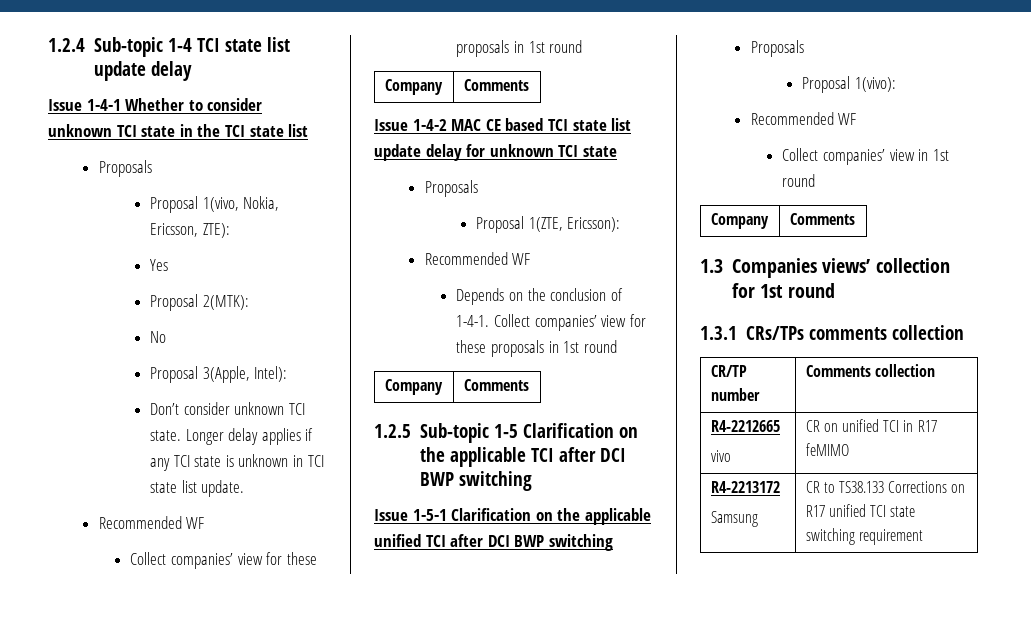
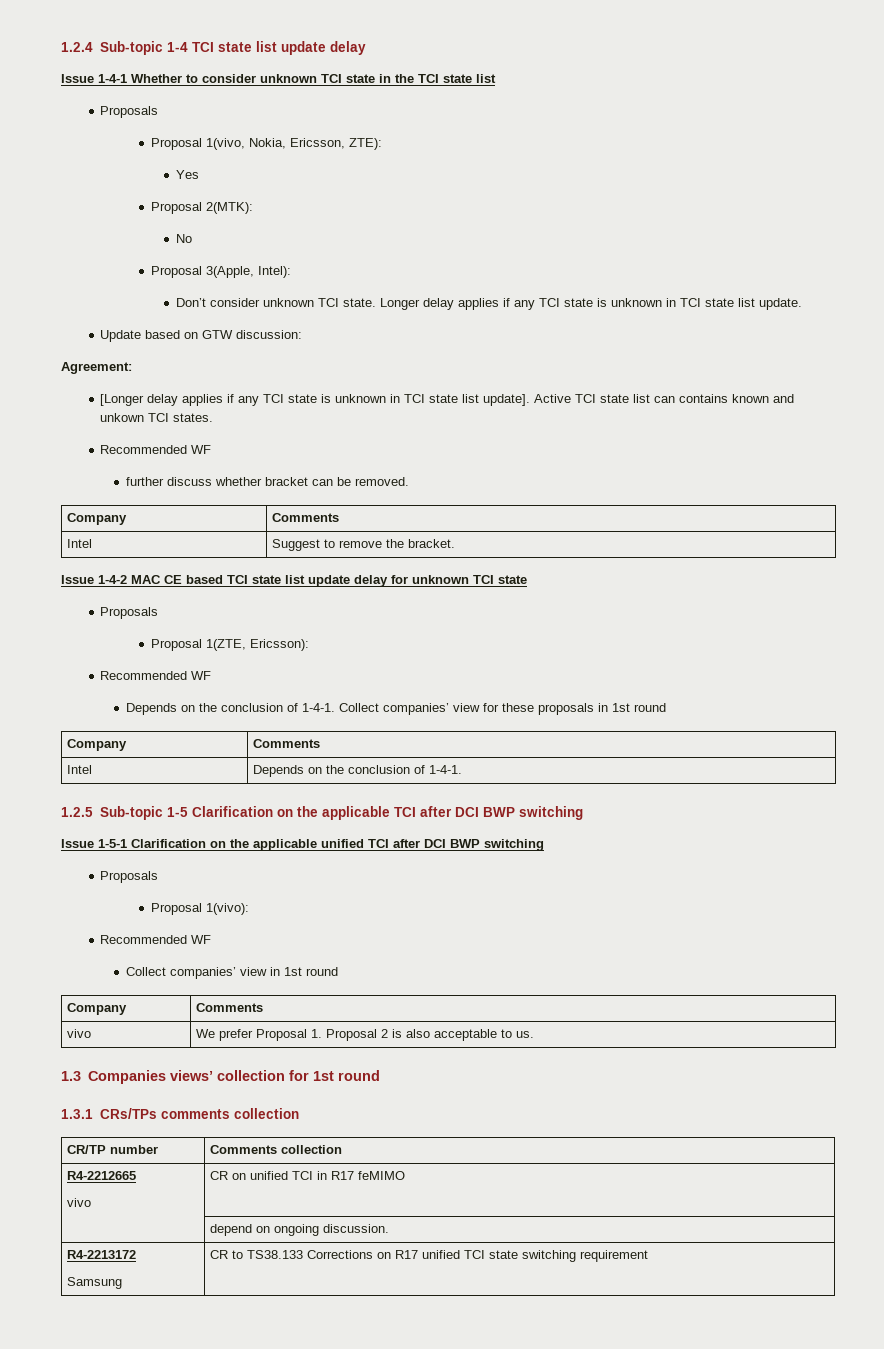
[98,516,205,529] [130,552,317,569] [456,40,583,57] [384,79,443,95] [463,79,529,91] Recommended WF // Collect companies’ view for these proposals in 1st round // Company | Comments -> [100,330,303,342] [61,362,132,374] [100,394,795,406] [100,413,214,422] [100,445,212,454] [125,477,409,486] [66,513,127,525] [271,513,339,522] [66,539,92,548] [271,539,455,551] Update based on GTW discussion: // Agreement: // [Longer delay applies if any TCI state is unknown in TCI state list update]. Active TCI state list can contains known and unkown TCI states. // Recommended WF // further discuss whether bracket can be removed. // Company | Comments // Intel | Suggest to remove the bracket.
(529, 385) none -> [66,765,92,774] [252,765,462,777] // Intel | Depends on the conclusion of 1-4-1.
(855, 219) none -> [66,1029,91,1038] [195,1029,534,1041] // vivo | We prefer Proposal 1. Proposal 2 is also acceptable to us.
(849, 449) none -> [209,1224,389,1236] // | depend on ongoing discussion.

